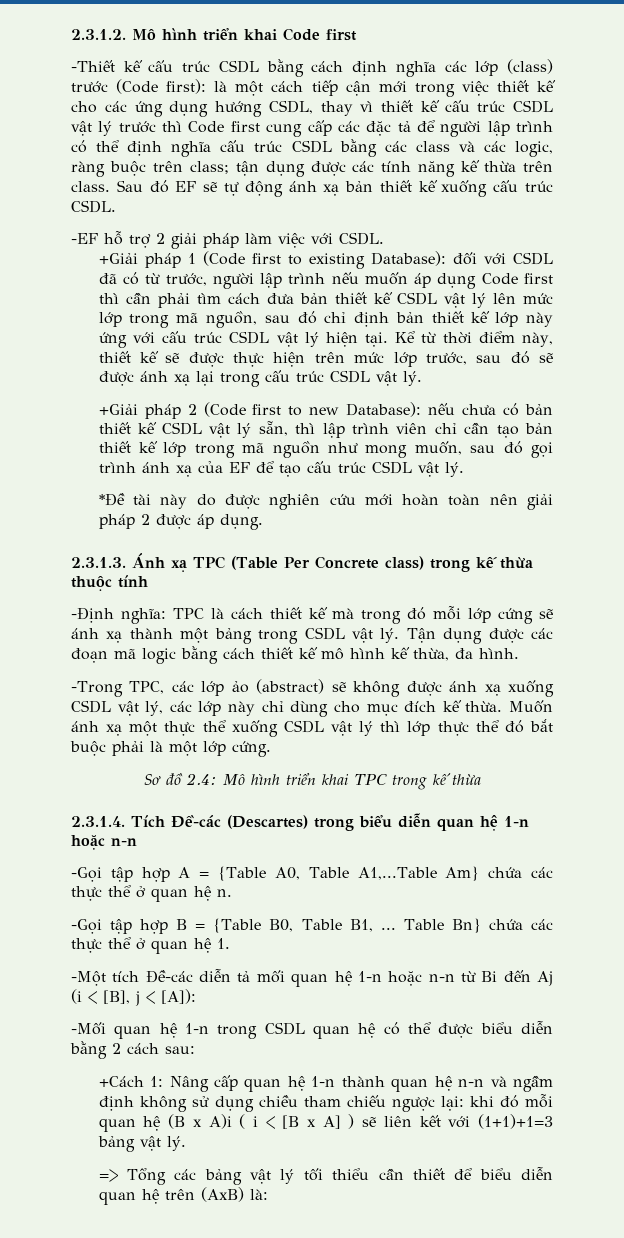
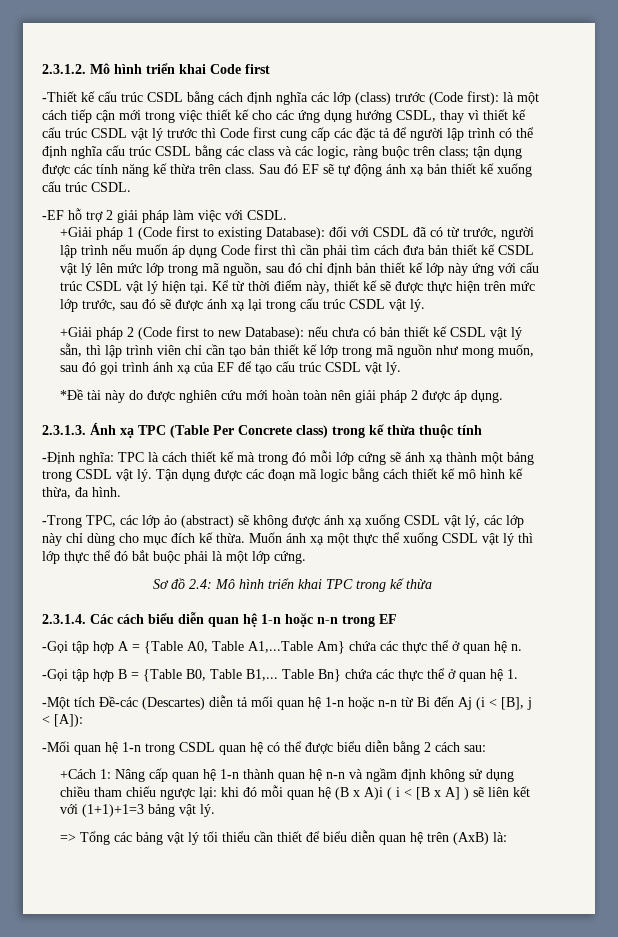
[131,815,354,831] Tích Đề-các (Descartes) trong -> [90,614,144,624] Các cách
(137, 842) none -> [342,614,397,627] trong EF
[349,919,396,932] B1, ... -> [246,669,278,681] B1,...
(193, 976) none -> [142,697,205,710] (Descartes)

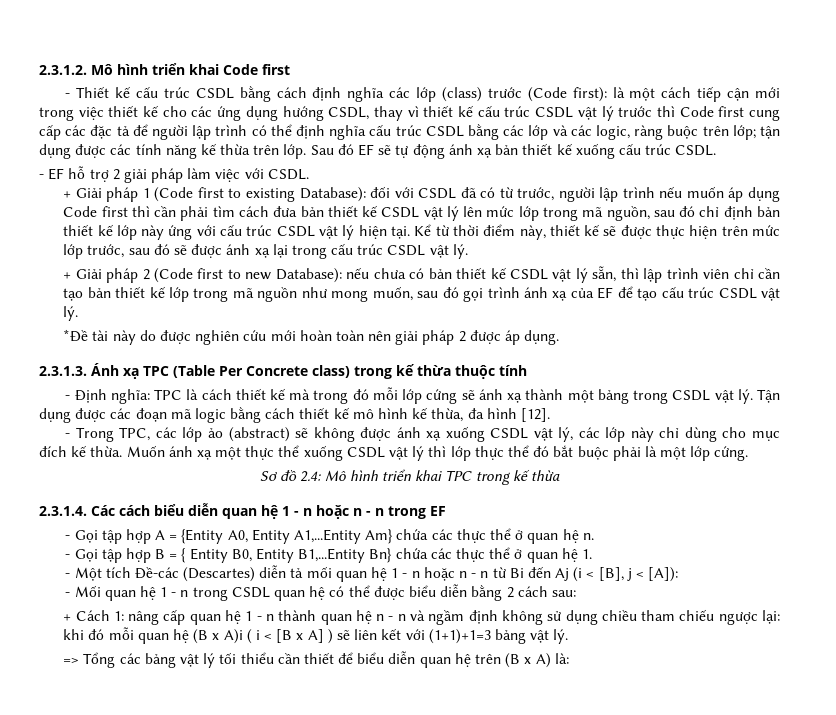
[42,91,77,102] -Thiết -> [65,86,110,98] - Thiết
[248,146,274,156] class -> [528,125,549,140] lớp
[439,146,469,159] class; -> [732,125,756,140] lớp;
[225,164,255,174] class. -> [283,144,307,159] lớp.
[42,210,64,220] -EF -> [39,168,65,180] - EF
[60,227,93,237] +Giải -> [63,188,102,198] + Giải
[60,327,93,337] +Giải -> [63,269,102,279] + Giải
[42,452,75,464] -Định -> [65,389,107,403] - Định
[92,487,121,497] [42,515,82,528] hình. // -Trong -> [486,408,550,422] [65,427,114,442] hình [12]. // - Trong
[261,613,338,627] 1-n hoặc n-n -> [282,505,384,520] 1 - n hoặc n - n
[42,641,68,653] -Gọi -> [65,530,98,543] - Gọi
[144,641,313,654] {Table A0, Table A1,...Table -> [181,529,362,544] {Entity A0, Entity A1,...Entity
[42,669,68,681] -Gọi -> [65,549,98,562] - Gọi
[143,669,314,682] {Table B0, Table B1,... Table -> [181,548,366,563] { Entity B0, Entity B1,...Entity
[42,697,70,709] -Một -> [65,567,102,581] - Một
[325,696,397,709] 1-n hoặc n-n -> [391,567,489,581] 1 - n hoặc n - n
[42,741,141,755] -Mối quan hệ 1-n -> [65,585,189,601] - Mối quan hệ 1 - n
[60,768,346,782] +Cách 1: Nâng cấp quan hệ 1-n thành quan hệ n-n -> [63,609,406,625] + Cách 1: nâng cấp quan hệ 1 - n thành quan hệ n - n
[453,832,490,845] (AxB) -> [505,653,551,668] (B x A)

